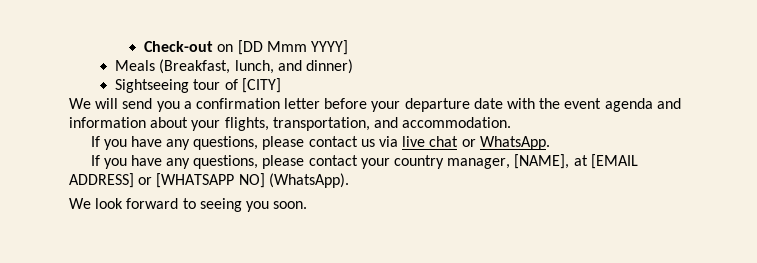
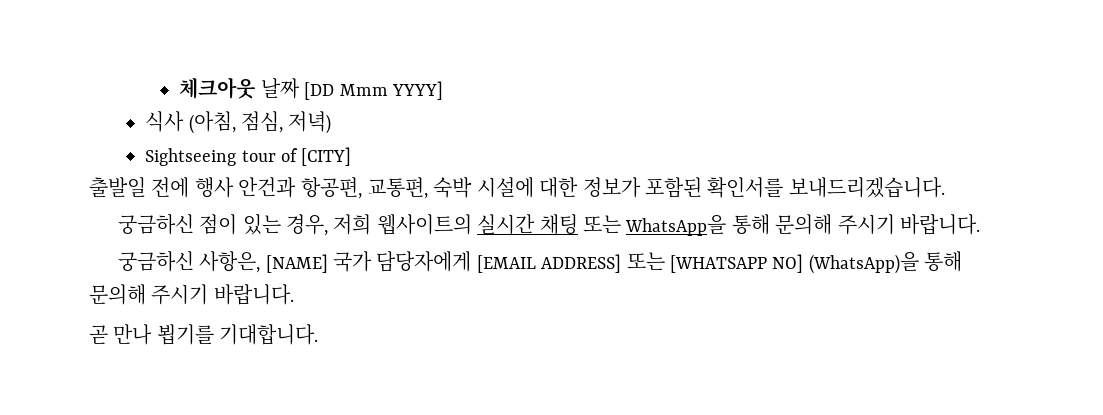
[144,41,234,52] Check-out on -> [179,77,300,99] 체크아웃 날짜
[115,59,353,74] Meals (Breakfast, lunch, and dinner) -> [145,111,332,134] 식사 (아침, 점심, 저녁)
[69,98,681,112] [69,117,512,131] [90,136,550,150] [90,154,588,169] We will send you a confirmation letter before your departure date with the event agenda and information about your flights, transportation, and accommodation. // If you have any questions, please contact us via live chat or WhatsApp. // If you have any questions, please contact your country manager, [NAME], at -> [89,177,945,199] [117,214,981,236] [117,251,472,273] 출발일 전에 행사 안건과 항공편, 교통편, 숙박 시설에 대한 정보가 포함된 확인서를 보내드리겠습니다. // 궁금하신 점이 있는 경우, 저희 웹사이트의 실시간 채팅 또는 WhatsApp을 통해 문의해 주시기 바랍니다. // 궁금하신 사항은, [NAME] 국가 담당자에게
[138,177,153,185] or -> [626,252,665,270] 또는
[268,173,349,188] [69,198,308,212] (WhatsApp). // We look forward to seeing you soon. -> [808,251,963,274] [89,284,294,305] [89,324,319,345] (WhatsApp)을 통해 문의해 주시기 바랍니다. // 곧 만나 뵙기를 기대합니다.

